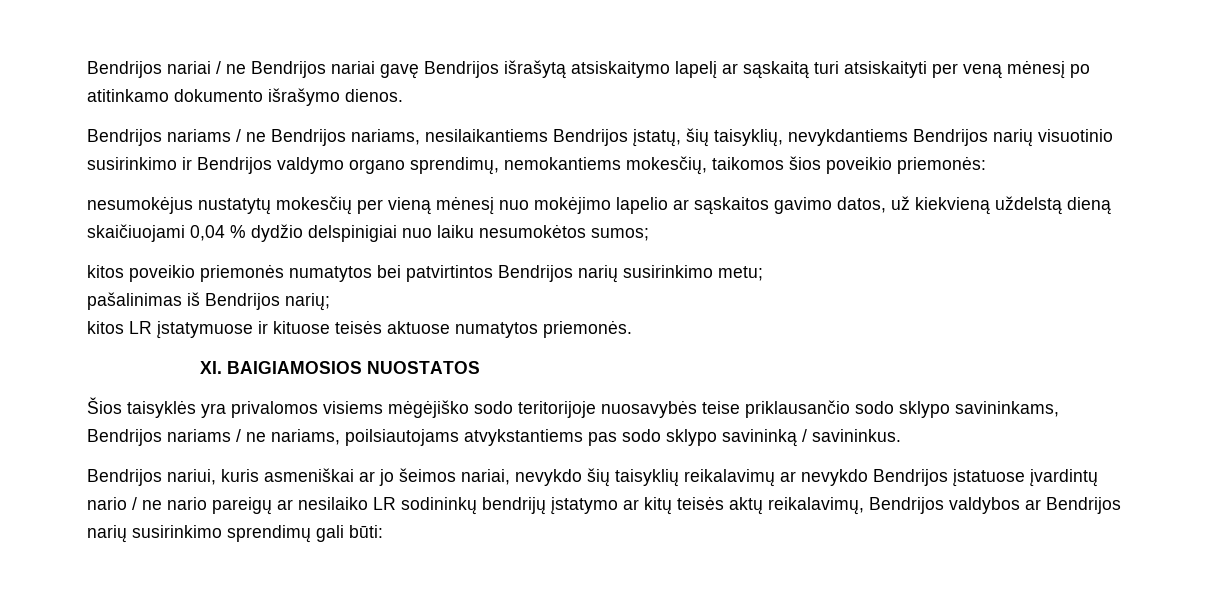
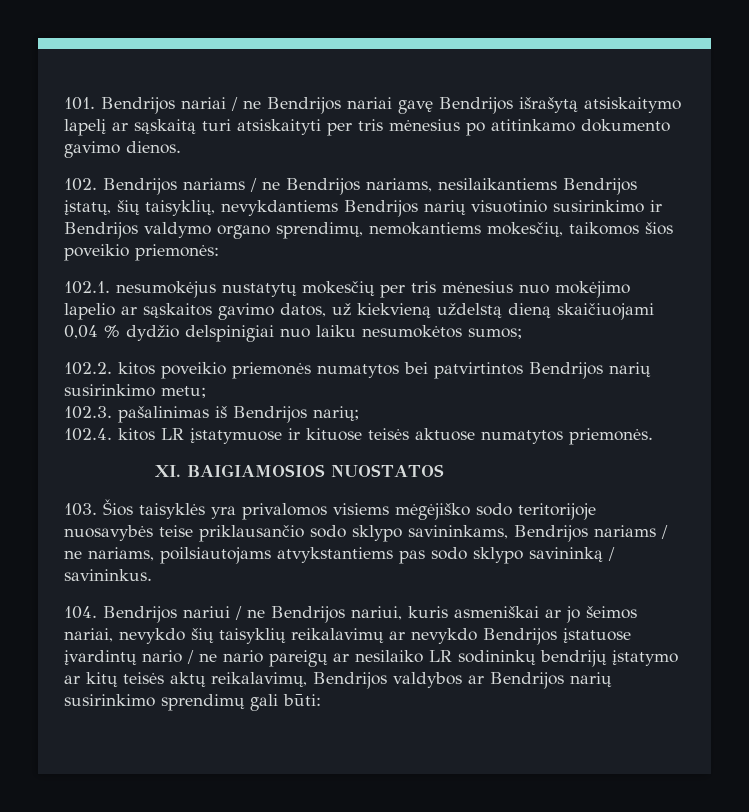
(87, 69) none -> [64,97,95,110] 101.
[963,60,1065,79] veną mėnesį -> [358,119,460,131] tris mėnesius
[268,88,340,106] išrašymo -> [64,141,120,158] gavimo
(403, 95) none -> [64,178,97,191] 102.
(986, 165) none -> [64,281,110,294] 102.1.
[388,196,494,215] vieną mėnesį -> [411,281,513,293] tris mėnesius
(649, 234) none -> [64,362,112,375] 102.2.
(763, 273) none -> [64,406,112,419] 102.3.
(330, 302) none -> [64,428,112,441] 102.4.
(481, 367) none -> [64,503,97,516] 103.
(901, 435) none -> [64,606,265,623] 104. Bendrijos nariui / ne

